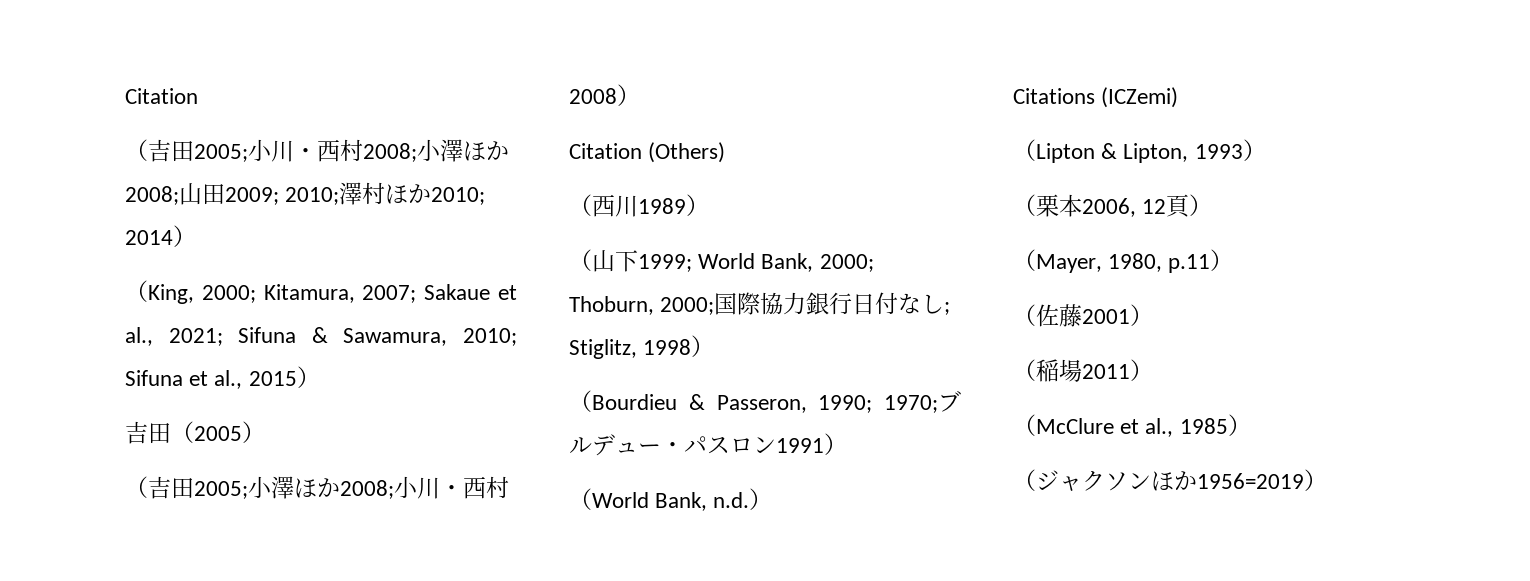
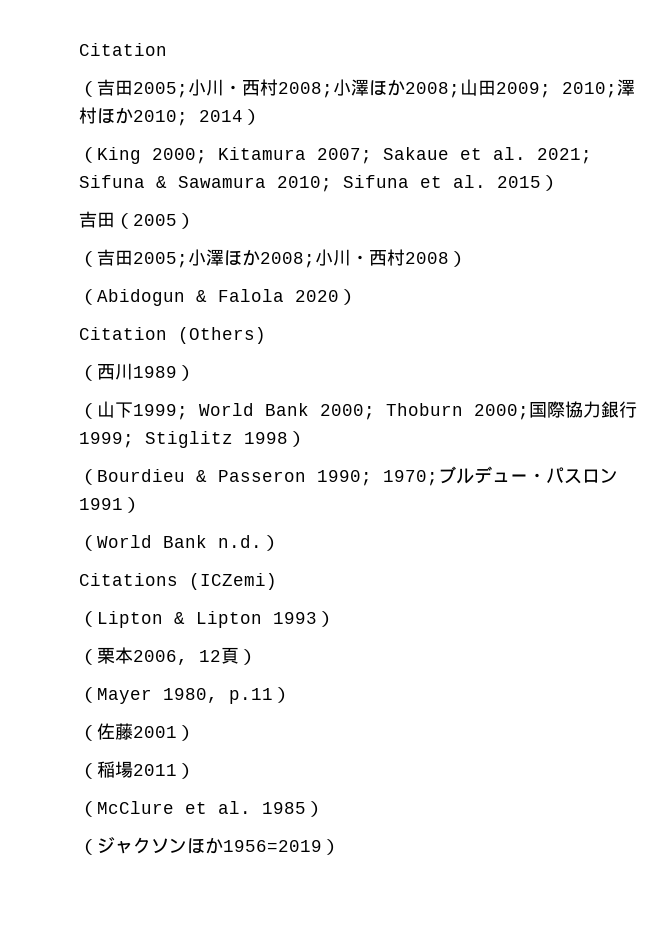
[148,284,355,304] King, 2000; Kitamura, -> [97,147,306,164] King 2000; Kitamura
[125,327,153,346] al., -> [493,147,526,160] al.
[343,328,448,346] Sawamura, -> [178,176,266,188] Sawamura
[214,370,243,389] al., -> [453,175,486,188] al.
(640, 95) none -> [79,289,357,306] // （Abidogun & Falola 2020）
[761,253,874,272] [569,296,654,315] Bank, 2000; Thoburn, -> [265,403,463,420] Bank 2000; Thoburn
[852,292,951,315] [569,339,637,359] 日付なし; Stiglitz, -> [79,431,233,448] 1999; Stiglitz
[716,395,807,413] Passeron, -> [218,470,306,482] Passeron
[655,492,708,511] Bank, -> [163,535,207,548] Bank
[1123,143,1189,163] Lipton, -> [196,611,262,628] Lipton
[1036,254,1102,273] Mayer, -> [97,688,152,704] Mayer
[1145,418,1174,437] al., -> [218,801,251,814] al.

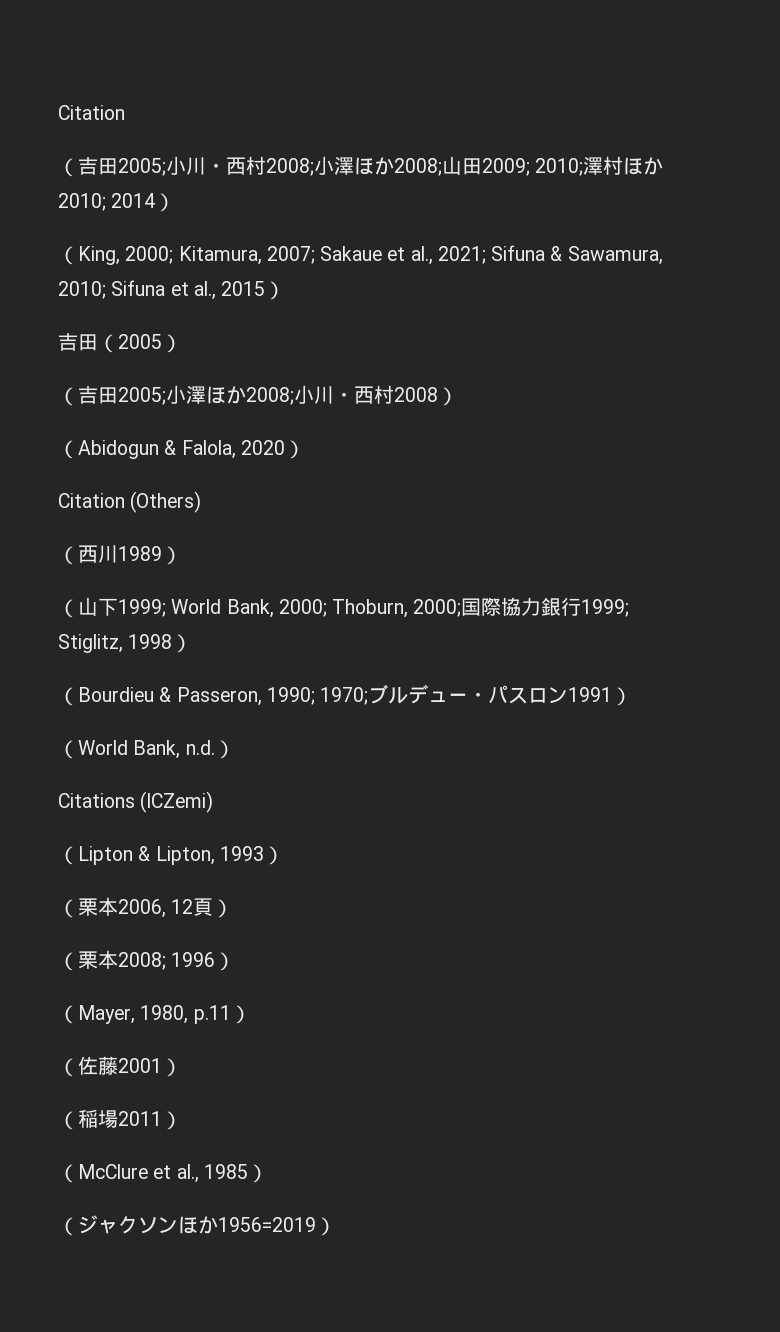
[97,147,306,164] King 2000; Kitamura -> [78,246,262,265] King, 2000; Kitamura,
[493,147,526,160] al. -> [410,246,433,265] al.,
[178,176,266,188] Sawamura -> [567,246,663,265] Sawamura,
[453,175,486,188] al. -> [193,281,216,300] al.,
[218,289,284,302] Falola -> [181,440,236,459] Falola,
[265,403,463,420] Bank 2000; Thoburn -> [226,599,409,618] Bank, 2000; Thoburn,
[145,431,233,448] Stiglitz -> [58,634,123,653] Stiglitz,
[218,470,306,482] Passeron -> [176,687,262,706] Passeron,
[163,535,207,548] Bank -> [133,740,181,759] Bank,
[196,611,262,628] Lipton -> [155,846,215,865] Lipton,
[97,688,152,704] Mayer -> [78,950,236,971] [58,1005,135,1024] 栗本2008; 1996） // （Mayer,
[218,801,251,814] al. -> [176,1164,199,1183] al.,

